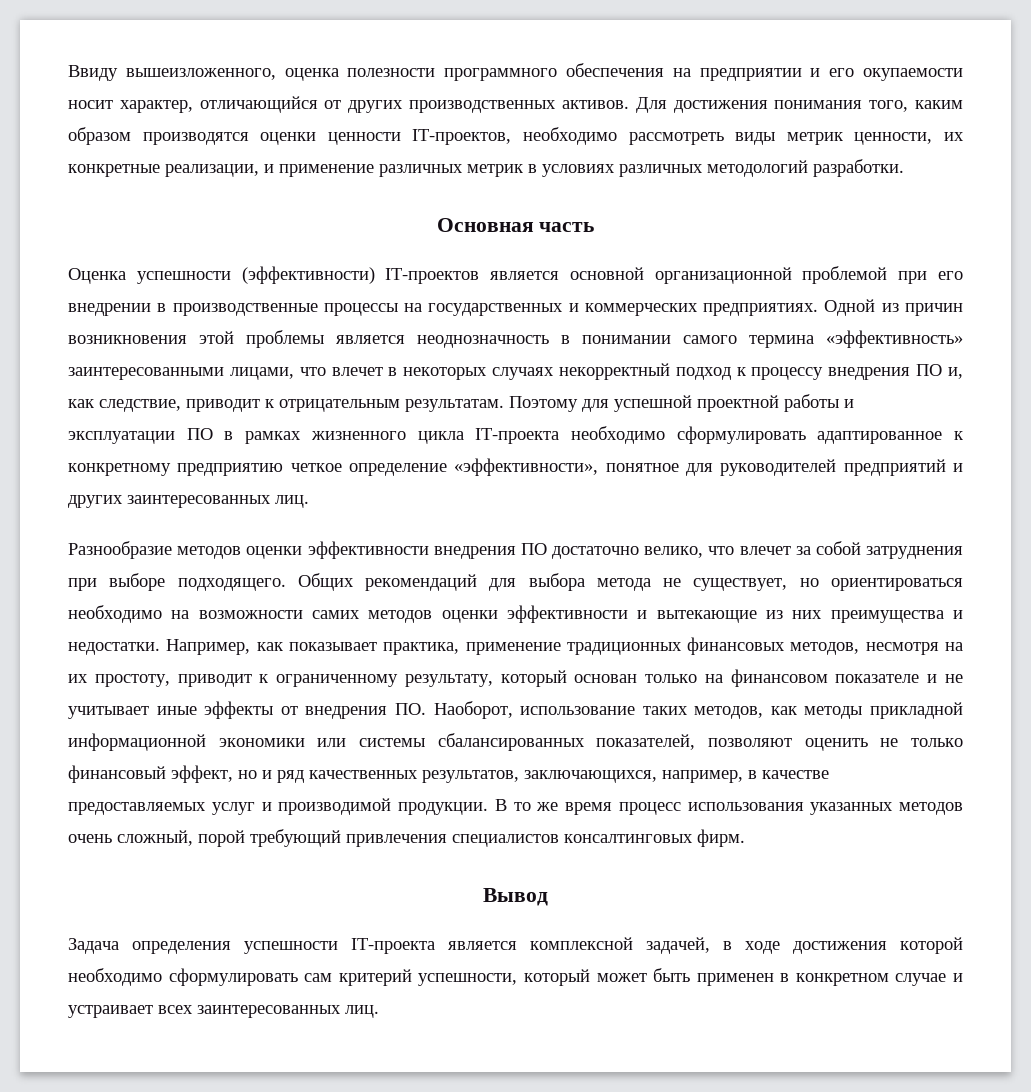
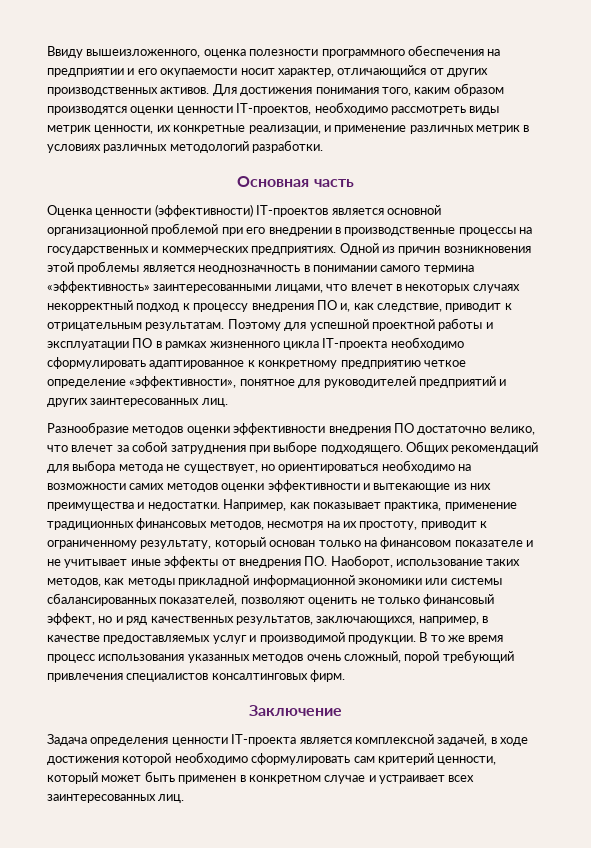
[136,271,231,284] успешности -> [95,208,152,217] ценности
[483,888,548,906] Вывод -> [249,705,342,716] Заключение
[244,941,338,954] успешности -> [171,737,228,746] ценности
[418,973,518,986] успешности, -> [437,756,497,765] ценности,

